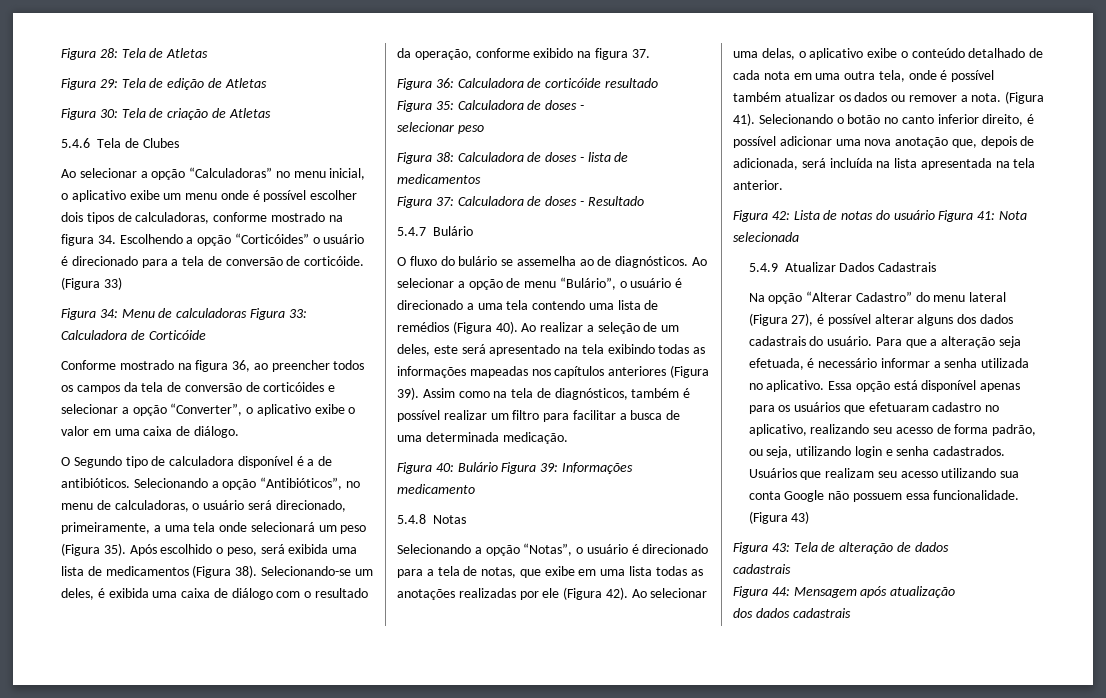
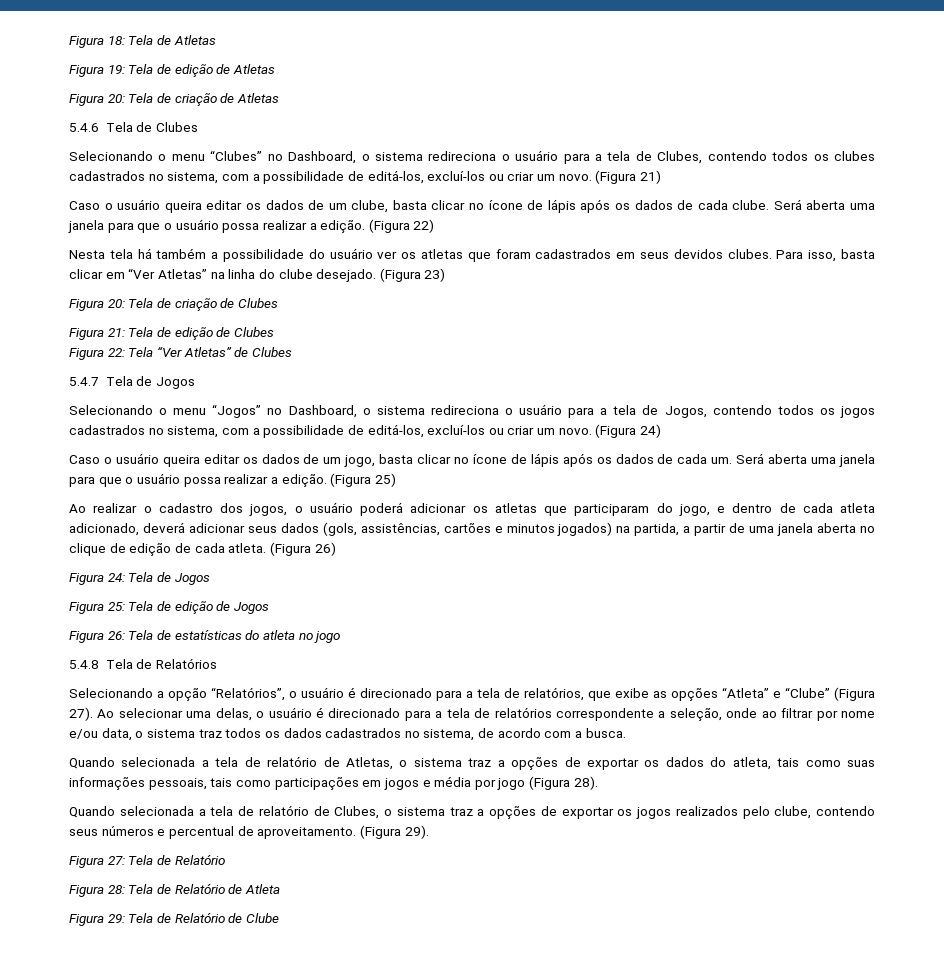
[61,48,118,60] Figura 28: -> [69,36,125,48] Figura 18:
[99,79,118,88] 29: -> [107,65,125,74] 19:
[99,109,118,118] 30: -> [107,94,125,103] 20:
[61,167,366,180] [61,190,358,202] [61,212,343,224] [61,233,365,246] [61,256,365,268] [61,277,122,290] [61,308,307,320] [61,330,206,340] [61,360,365,372] [61,382,336,394] [61,403,356,416] [61,426,239,438] [61,456,333,468] [61,477,360,490] [61,500,346,512] [61,522,367,534] [61,543,358,556] [61,565,373,578] [61,588,369,600] [397,48,650,60] [397,78,658,90] [397,100,584,112] [397,122,484,134] [397,152,629,164] [397,174,481,184] [397,196,644,208] [397,226,473,236] [397,256,708,268] [397,277,683,290] [397,300,659,310] [397,321,680,334] [397,344,706,356] [397,365,709,378] [397,387,691,400] [397,410,681,422] [397,432,568,444] [397,462,633,474] [397,484,475,494] [397,514,466,524] [397,543,709,556] [397,566,703,578] [397,587,708,600] [733,48,1044,60] [733,70,995,82] [733,91,1045,104] [733,113,1035,126] [733,136,1035,148] [733,158,1036,170] [733,180,783,190] [733,210,1028,222] [733,232,799,242] [748,262,937,272] [748,291,1007,304] [748,313,1014,326] [748,336,1022,348] [748,358,1030,370] [748,380,1021,392] [748,402,1000,414] [748,424,1037,436] [748,446,1006,458] [748,468,1020,480] [748,490,1020,502] [748,511,810,524] [733,542,949,554] [733,564,791,574] [733,586,956,598] [733,608,851,618] Ao selecionar a opção “Calculadoras” no menu inicial, o aplicativo exibe um menu onde é possível escolher dois tipos de calculadoras, conforme mostrado na figura 34. Escolhendo a opção “Corticóides” o usuário é direcionado para a tela de conversão de corticóide. (Figura 33) // Figura 34: Menu de calculadoras Figura 33: Calculadora de Corticóide // Conforme mostrado na figura 36, ao preencher todos os campos da tela de conversão de corticóides e selecionar a opção “Converter”, o aplicativo exibe o valor em uma caixa de diálogo. // O Segundo tipo de calculadora disponível é a de antibióticos. Selecionando a opção “Antibióticos”, no menu de calculadoras, o usuário será direcionado, primeiramente, a uma tela onde selecionará um peso (Figura 35). Após escolhido o peso, será exibida uma lista de medicamentos (Figura 38). Selecionando-se um deles, é exibida uma caixa de diálogo com o resultado da operação, conforme exibido na figura 37. // Figura 36: Calculadora de corticóide resultado // Figura 35: Calculadora de doses - // selecionar peso // Figura 38: Calculadora de doses - lista de medicamentos // Figura 37: Calculadora de doses - Resultado // 5.4.7 Bulário // O fluxo do bulário se assemelha ao de diagnósticos. Ao selecionar a opção de menu “Bulário”, o usuário é direcionado a uma tela contendo uma lista de remédios (Figura 40). Ao realizar a seleção de um deles, este será apresentado na tela exibindo todas as informações mapeadas nos capítulos anteriores (Figura 39). Assim como na tela de diagnósticos, também é possível realizar um filtro para facilitar a busca de uma determinada medicação. // Figura 40: Bulário Figura 39: Informações medicamento // 5.4.8 Notas // Selecionando a opção “Notas”, o usuário é direcionado para a tela de notas, que exibe em uma lista todas as anotações realizadas por ele (Figura 42). Ao selecionar uma delas, o aplicativo exibe o conteúdo detalhado de cada nota em uma outra tela, onde é possível também atualizar os dados ou remover a nota. (Figura 41). Selecionando o botão no canto inferior direito, é possível adicionar uma nova anotação que, depois de adicionada, será incluída na lista apresentada na tela anterior. // Figura 42: Lista de notas do usuário Figura 41: Nota selecionada // 5.4.9 Atualizar Dados Cadastrais // Na opção “Alterar Cadastro” do menu lateral (Figura 27), é possível alterar alguns dos dados cadastrais do usuário. Para que a alteração seja efetuada, é necessário informar a senha utilizada no aplicativo. Essa opção está disponível apenas para os usuários que efetuaram cadastro no aplicativo, realizando seu acesso de forma padrão, ou seja, utilizando login e senha cadastrados. Usuários que realizam seu acesso utilizando sua conta Google não possuem essa funcionalidade. (Figura 43) // Figura 43: Tela de alteração de dados // cadastrais // Figura 44: Mensagem após atualização // dos dados cadastrais -> [69,150,876,164] [69,170,662,184] [69,199,876,213] [68,219,435,233] [69,248,875,262] [69,268,446,282] [69,298,278,311] [69,327,274,340] [69,346,292,360] [69,376,196,389] [69,404,875,418] [69,424,662,438] [69,453,875,467] [69,473,396,487] [69,502,875,516] [69,522,875,536] [69,542,336,556] [69,572,210,585] [69,601,269,614] [69,630,341,643] [69,658,218,669] [69,687,875,701] [69,707,876,721] [69,728,626,741] [69,756,876,770] [69,776,598,790] [69,805,875,819] [69,825,429,839] [69,854,225,868] [69,883,280,897] [69,912,279,926] Selecionando o menu “Clubes” no Dashboard, o sistema redireciona o usuário para a tela de Clubes, contendo todos os clubes cadastrados no sistema, com a possibilidade de editá-los, excluí-los ou criar um novo. (Figura 21) // Caso o usuário queira editar os dados de um clube, basta clicar no ícone de lápis após os dados de cada clube. Será aberta uma janela para que o usuário possa realizar a edição. (Figura 22) // Nesta tela há também a possibilidade do usuário ver os atletas que foram cadastrados em seus devidos clubes. Para isso, basta clicar em “Ver Atletas” na linha do clube desejado. (Figura 23) // Figura 20: Tela de criação de Clubes // Figura 21: Tela de edição de Clubes // Figura 22: Tela “Ver Atletas” de Clubes // 5.4.7 Tela de Jogos // Selecionando o menu “Jogos” no Dashboard, o sistema redireciona o usuário para a tela de Jogos, contendo todos os jogos cadastrados no sistema, com a possibilidade de editá-los, excluí-los ou criar um novo. (Figura 24) // Caso o usuário queira editar os dados de um jogo, basta clicar no ícone de lápis após os dados de cada um. Será aberta uma janela para que o usuário possa realizar a edição. (Figura 25) // Ao realizar o cadastro dos jogos, o usuário poderá adicionar os atletas que participaram do jogo, e dentro de cada atleta adicionado, deverá adicionar seus dados (gols, assistências, cartões e minutos jogados) na partida, a partir de uma janela aberta no clique de edição de cada atleta. (Figura 26) // Figura 24: Tela de Jogos // Figura 25: Tela de edição de Jogos // Figura 26: Tela de estatísticas do atleta no jogo // 5.4.8 Tela de Relatórios // Selecionando a opção “Relatórios”, o usuário é direcionado para a tela de relatórios, que exibe as opções “Atleta” e “Clube” (Figura 27). Ao selecionar uma delas, o usuário é direcionado para a tela de relatórios correspondente a seleção, onde ao filtrar por nome e/ou data, o sistema traz todos os dados cadastrados no sistema, de acordo com a busca. // Quando selecionada a tela de relatório de Atletas, o sistema traz a opções de exportar os dados do atleta, tais como suas informações pessoais, tais como participações em jogos e média por jogo (Figura 28). // Quando selecionada a tela de relatório de Clubes, o sistema traz a opções de exportar os jogos realizados pelo clube, contendo seus números e percentual de aproveitamento. (Figura 29). // Figura 27: Tela de Relatório // Figura 28: Tela de Relatório de Atleta // Figura 29: Tela de Relatório de Clube

